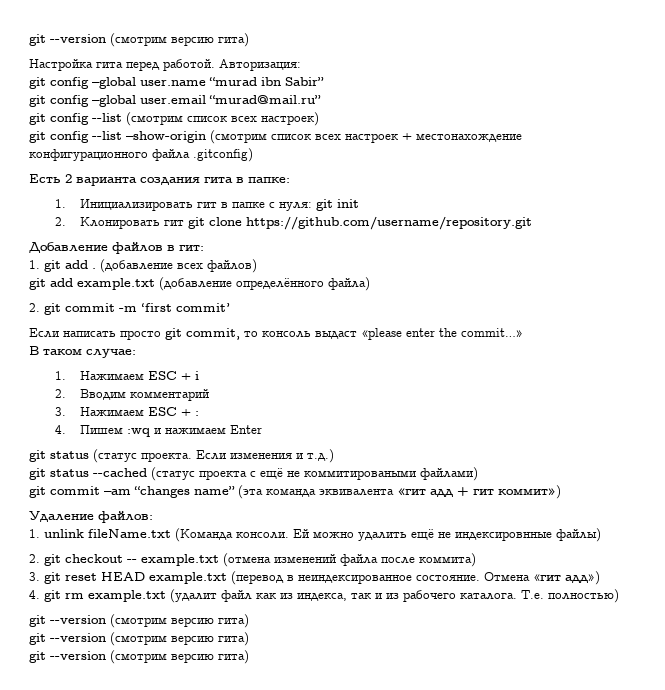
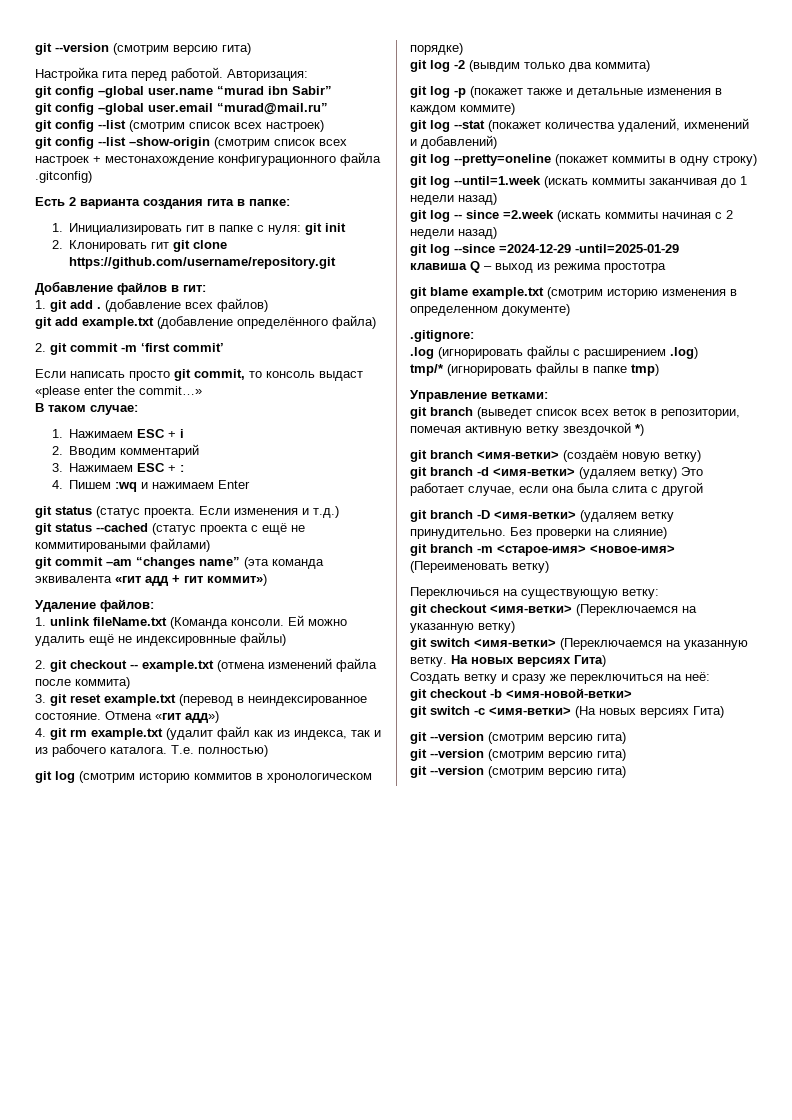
[101,572,145,581] HEAD -> (101, 698) none
(619, 596) none -> [35,771,372,783] [410,43,463,55] [410,60,650,72] [410,86,722,98] [410,103,515,115] [410,118,749,132] [410,135,497,149] [410,154,757,166] [410,176,747,188] [410,193,497,205] [410,210,733,222] [410,227,497,239] [410,244,679,256] [410,261,666,273] [410,287,737,299] [410,304,570,316] [410,330,474,342] [410,345,698,359] [410,362,659,376] [410,390,548,402] [410,407,740,419] [410,422,644,436] [410,450,701,462] [410,467,703,479] [410,482,703,496] [410,510,674,522] [410,527,667,539] [410,544,675,556] [410,561,549,573] [410,587,659,599] [410,604,697,616] [410,621,515,633] [410,638,748,650] [410,655,606,667] [410,672,710,684] [410,688,632,701] [410,706,724,718] // git log (смотрим историю коммитов в хронологическом порядке) // git log -2 (вывдим только два коммита) // git log -p (покажет также и детальные изменения в каждом коммите) // git log --stat (покажет количества удалений, ихменений и добавлений) // git log --pretty=oneline (покажет коммиты в одну строку) // git log --until=1.week (искать коммиты заканчивая до 1 недели назад) // git log -- since =2.week (искать коммиты начиная с 2 недели назад) // git log --since =2024-12-29 -until=2025-01-29 // клавиша Q – выход из режима простотра // git blame example.txt (смотрим историю изменения в определенном документе) // .gitignore: // .log (игнорировать файлы с расширением .log) // tmp/* (игнорировать файлы в папке tmp) // Управление ветками: // git branch (выведет список всех веток в репозитории, помечая активную ветку звездочкой *) // git branch <имя-ветки> (создаём новую ветку) // git branch -d <имя-ветки> (удаляем ветку) Это работает случае, если она была слита с другой // git branch -D <имя-ветки> (удаляем ветку принудительно. Без проверки на слияние) // git branch -m <старое-имя> <новое-имя> (Переименовать ветку) // Переключиься на существующую ветку: // git checkout <имя-ветки> (Переключаемся на указанную ветку) // git switch <имя-ветки> (Переключаемся на указанную ветку. На новых версиях Гита) // Создать ветку и сразу же переключиться на неё: // git checkout -b <имя-новой-ветки> // git switch -c <имя-ветки> (На новых версиях Гита)

